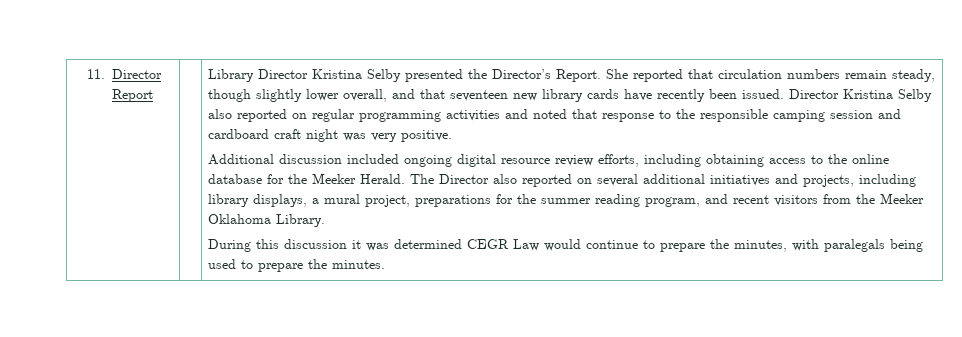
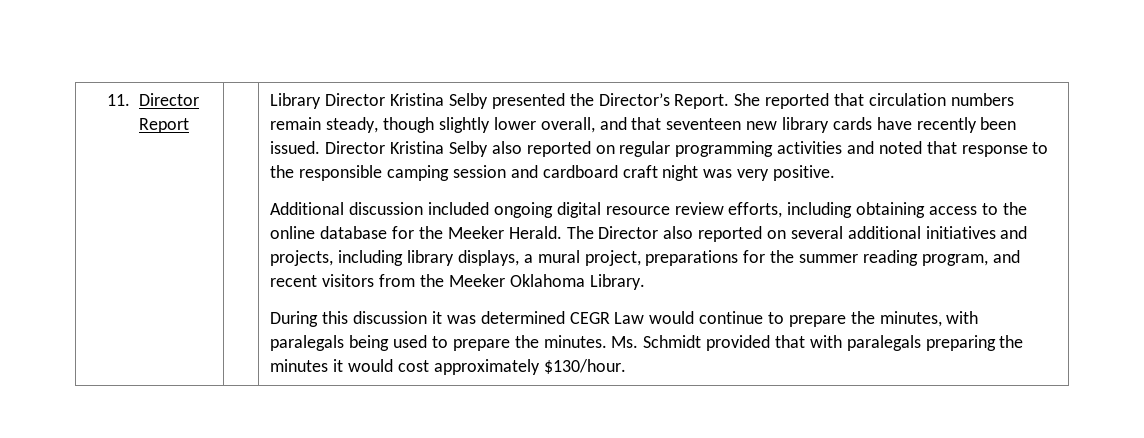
(386, 264) none -> [611,335,1024,351] [270,359,626,375] Ms. Schmidt provided that with paralegals preparing the minutes it would cost approximately $130/hour.

